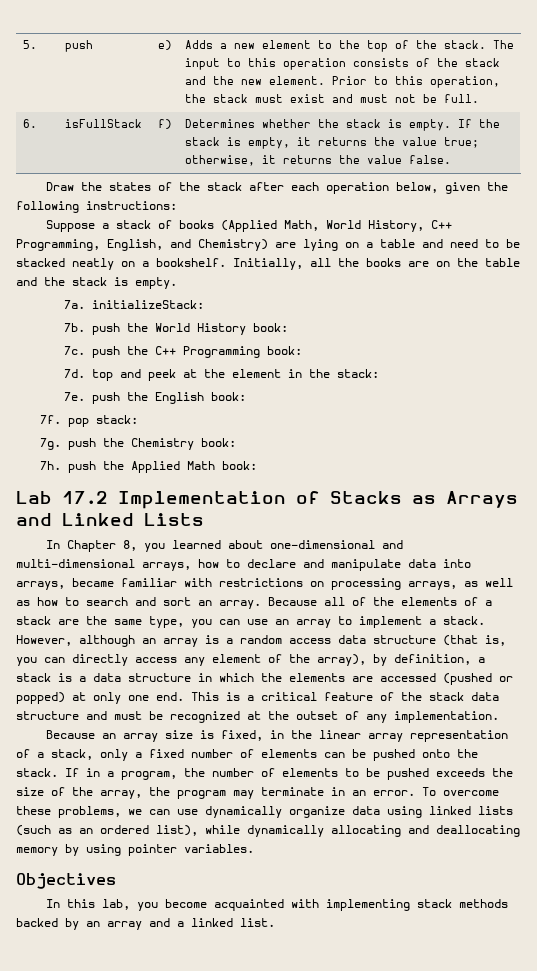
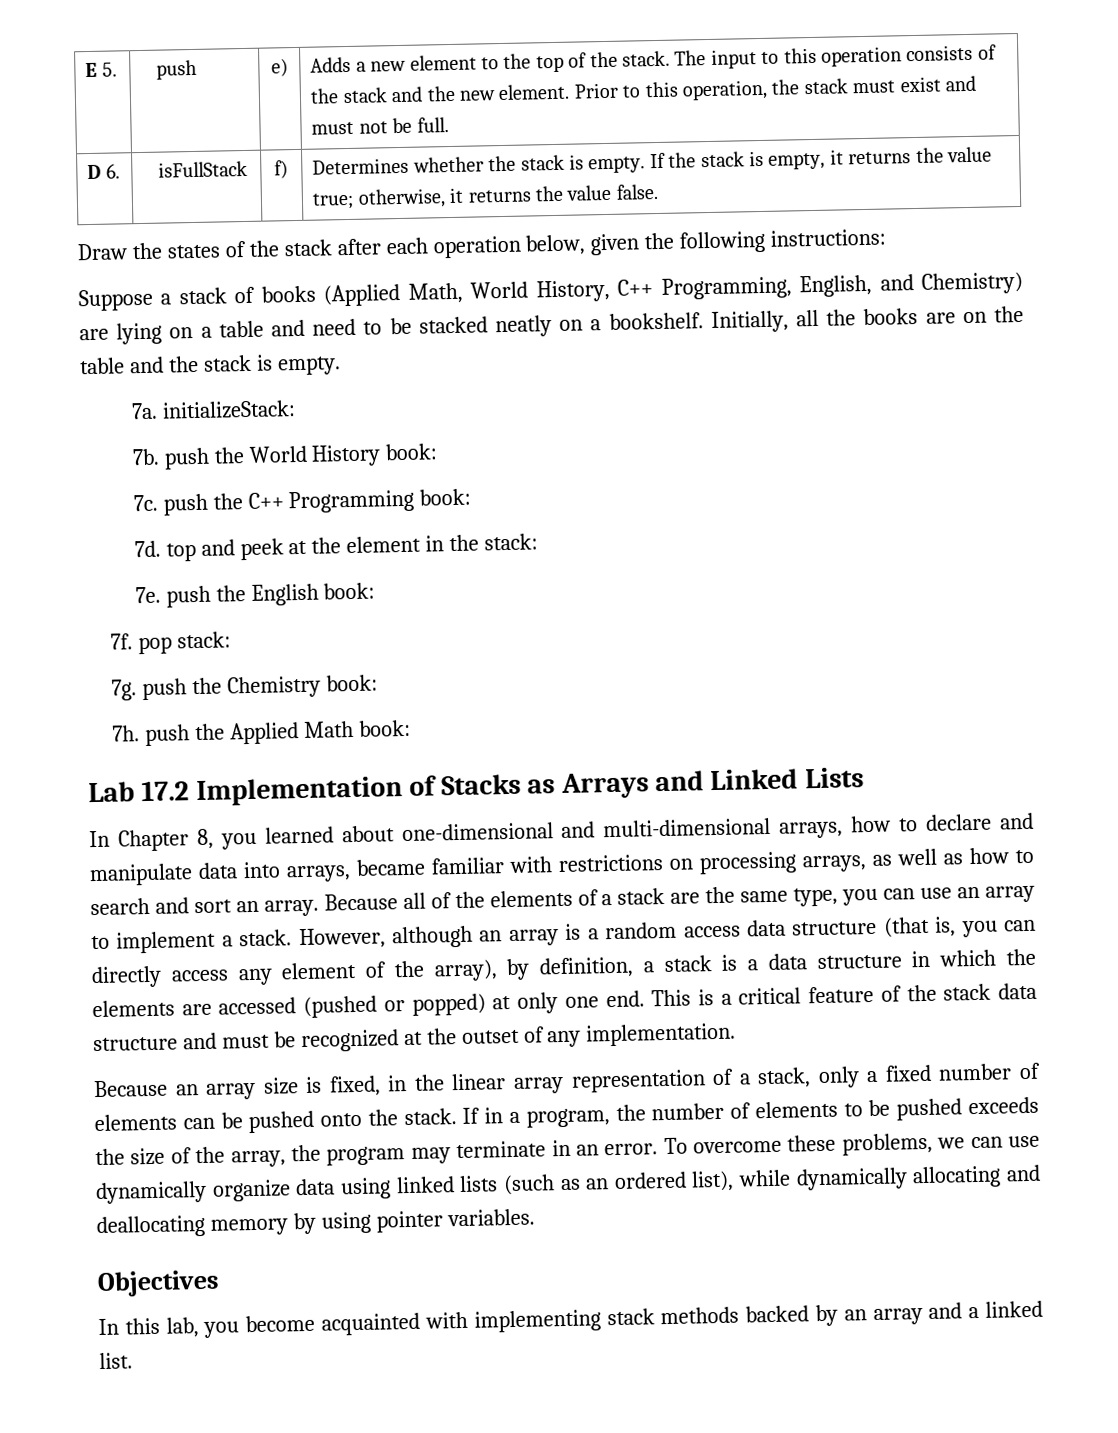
(22, 44) none -> [85,62,98,78] E
(479, 98) none -> [87,164,102,180] D

